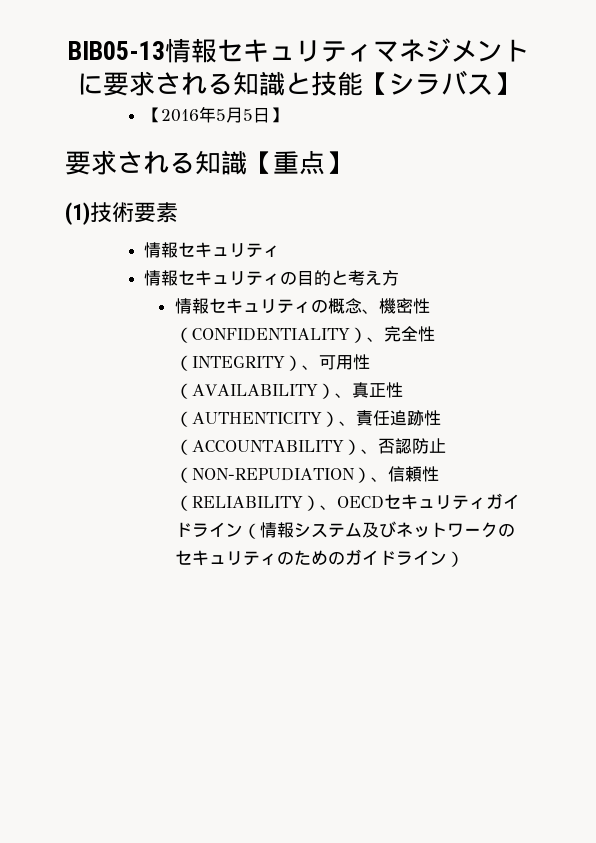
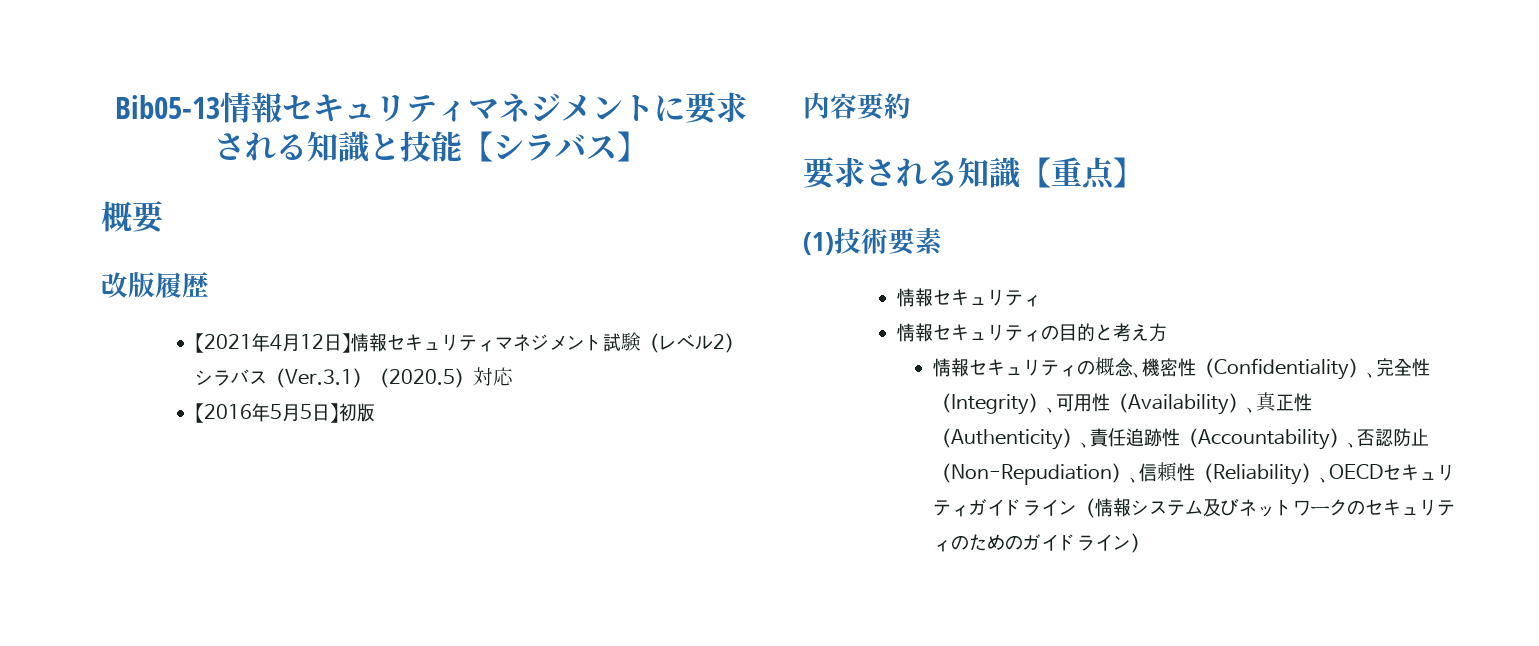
[67,41,165,60] BIB05-13 -> [114,95,220,119] Bib05-13
(519, 83) none -> [101,201,164,234] [101,272,209,298] [194,332,743,353] [194,367,514,388] // 概要 // 改版履歴 // 【2021年4月12日】情報セキュリティマネジメント試験（レベル2）シラバス（Ver.3.1）（2020.5）対応
(288, 115) none -> [338,403,375,422] [803,92,911,120] 初版 // 内容要約
[191,327,350,341] CONFIDENTIALITY -> [1213,358,1349,380] Confidentiality
[191,356,285,368] INTEGRITY -> [950,394,1029,415] Integrity
[191,384,318,396] AVAILABILITY -> [1127,394,1229,415] Availability
[191,412,322,424] AUTHENTICITY -> [950,429,1063,450] Authenticity
[191,440,344,452] ACCOUNTABILITY -> [1197,429,1330,450] Accountability
[191,467,355,481] NON-REPUDIATION -> [950,464,1112,485] Non-Repudiation
[191,496,303,508] RELIABILITY -> [1212,464,1302,485] Reliability

